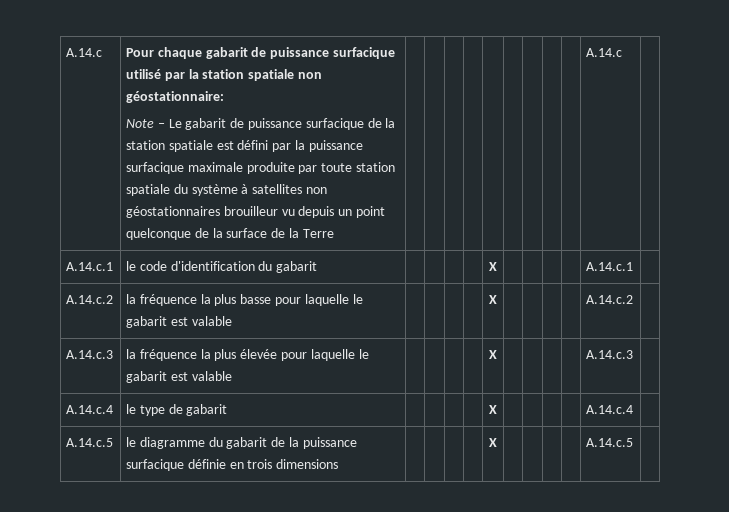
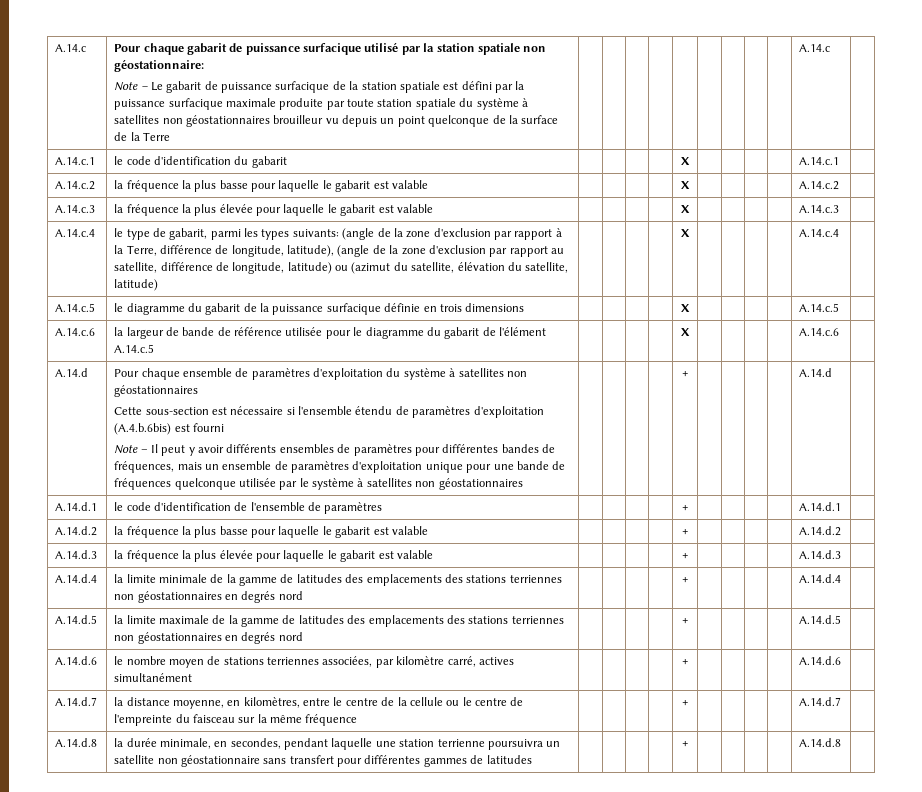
[186,404,228,416] gabarit -> [169,228,562,240] [114,245,565,257] [114,262,569,274] [114,279,159,291] gabarit, parmi les types suivants: (angle de la zone d'exclusion par rapport à la Terre, différence de longitude, latitude), (angle de la zone d'exclusion par rapport au satellite, différence de longitude, latitude) ou (azimut du satellite, élévation du satellite, latitude)
(634, 442) none -> [55,328,96,336] [114,327,547,339] [114,344,155,353] [681,328,690,336] [799,328,840,336] [55,368,89,377] [114,368,527,380] [114,385,199,397] [114,406,544,418] [114,423,224,435] [114,444,556,456] [114,461,566,473] [114,478,523,490] [681,371,689,377] [799,368,833,377] [55,502,98,511] [114,502,383,514] [681,505,689,511] [799,502,842,511] [55,526,98,536] [114,526,428,538] [681,529,689,535] [799,526,842,536] [55,550,98,559] [114,550,433,562] [681,553,689,559] [799,550,842,559] [55,574,98,583] [114,574,562,586] [114,591,303,603] [681,577,689,583] [799,574,842,583] [55,615,98,624] [114,615,564,627] [114,632,303,644] [681,618,689,624] [799,615,842,624] [55,656,98,665] [114,656,514,668] [114,673,193,682] [681,659,689,665] [799,656,842,665] [55,697,98,706] [114,697,524,709] [114,714,358,726] [681,700,689,706] [799,697,842,706] [55,738,98,747] [114,738,561,750] [114,755,532,767] [681,741,689,747] [799,738,842,747] // A.14.c.6 | la largeur de bande de référence utilisée pour le diagramme du gabarit de l'élément A.14.c.5 | | | | | X | | | | | A.14.c.6 | // A.14.d | Pour chaque ensemble de paramètres d'exploitation du système à satellites non géostationnaires // Cette sous-section est nécessaire si l'ensemble étendu de paramètres d'exploitation (A.4.b.6bis) est fourni // Note – Il peut y avoir différents ensembles de paramètres pour différentes bandes de fréquences, mais un ensemble de paramètres d'exploitation unique pour une bande de fréquences quelconque utilisée par le système à satellites non géostationnaires | | | | | + | | | | | A.14.d | // A.14.d.1 | le code d'identification de l'ensemble de paramètres | | | | | + | | | | | A.14.d.1 | // A.14.d.2 | la fréquence la plus basse pour laquelle le gabarit est valable | | | | | + | | | | | A.14.d.2 | // A.14.d.3 | la fréquence la plus élevée pour laquelle le gabarit est valable | | | | | + | | | | | A.14.d.3 | // A.14.d.4 | la limite minimale de la gamme de latitudes des emplacements des stations terriennes non géostationnaires en degrés nord | | | | | + | | | | | A.14.d.4 | // A.14.d.5 | la limite maximale de la gamme de latitudes des emplacements des stations terriennes non géostationnaires en degrés nord | | | | | + | | | | | A.14.d.5 | // A.14.d.6 | le nombre moyen de stations terriennes associées, par kilomètre carré, actives simultanément | | | | | + | | | | | A.14.d.6 | // A.14.d.7 | la distance moyenne, en kilomètres, entre le centre de la cellule ou le centre de l'empreinte du faisceau sur la même fréquence | | | | | + | | | | | A.14.d.7 | // A.14.d.8 | la durée minimale, en secondes, pendant laquelle une station terrienne poursuivra un satellite non géostationnaire sans transfert pour différentes gammes de latitudes | | | | | + | | | | | A.14.d.8 |

